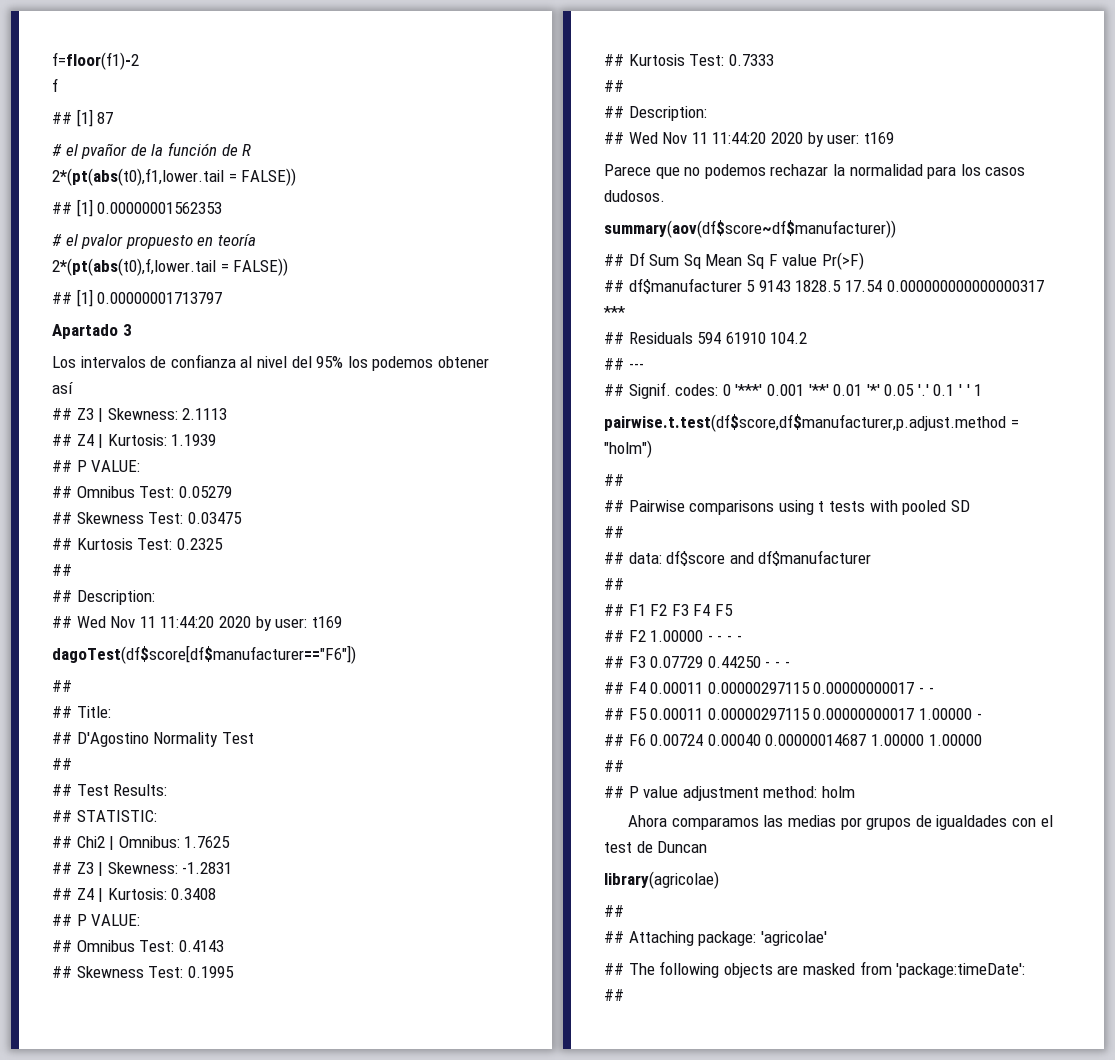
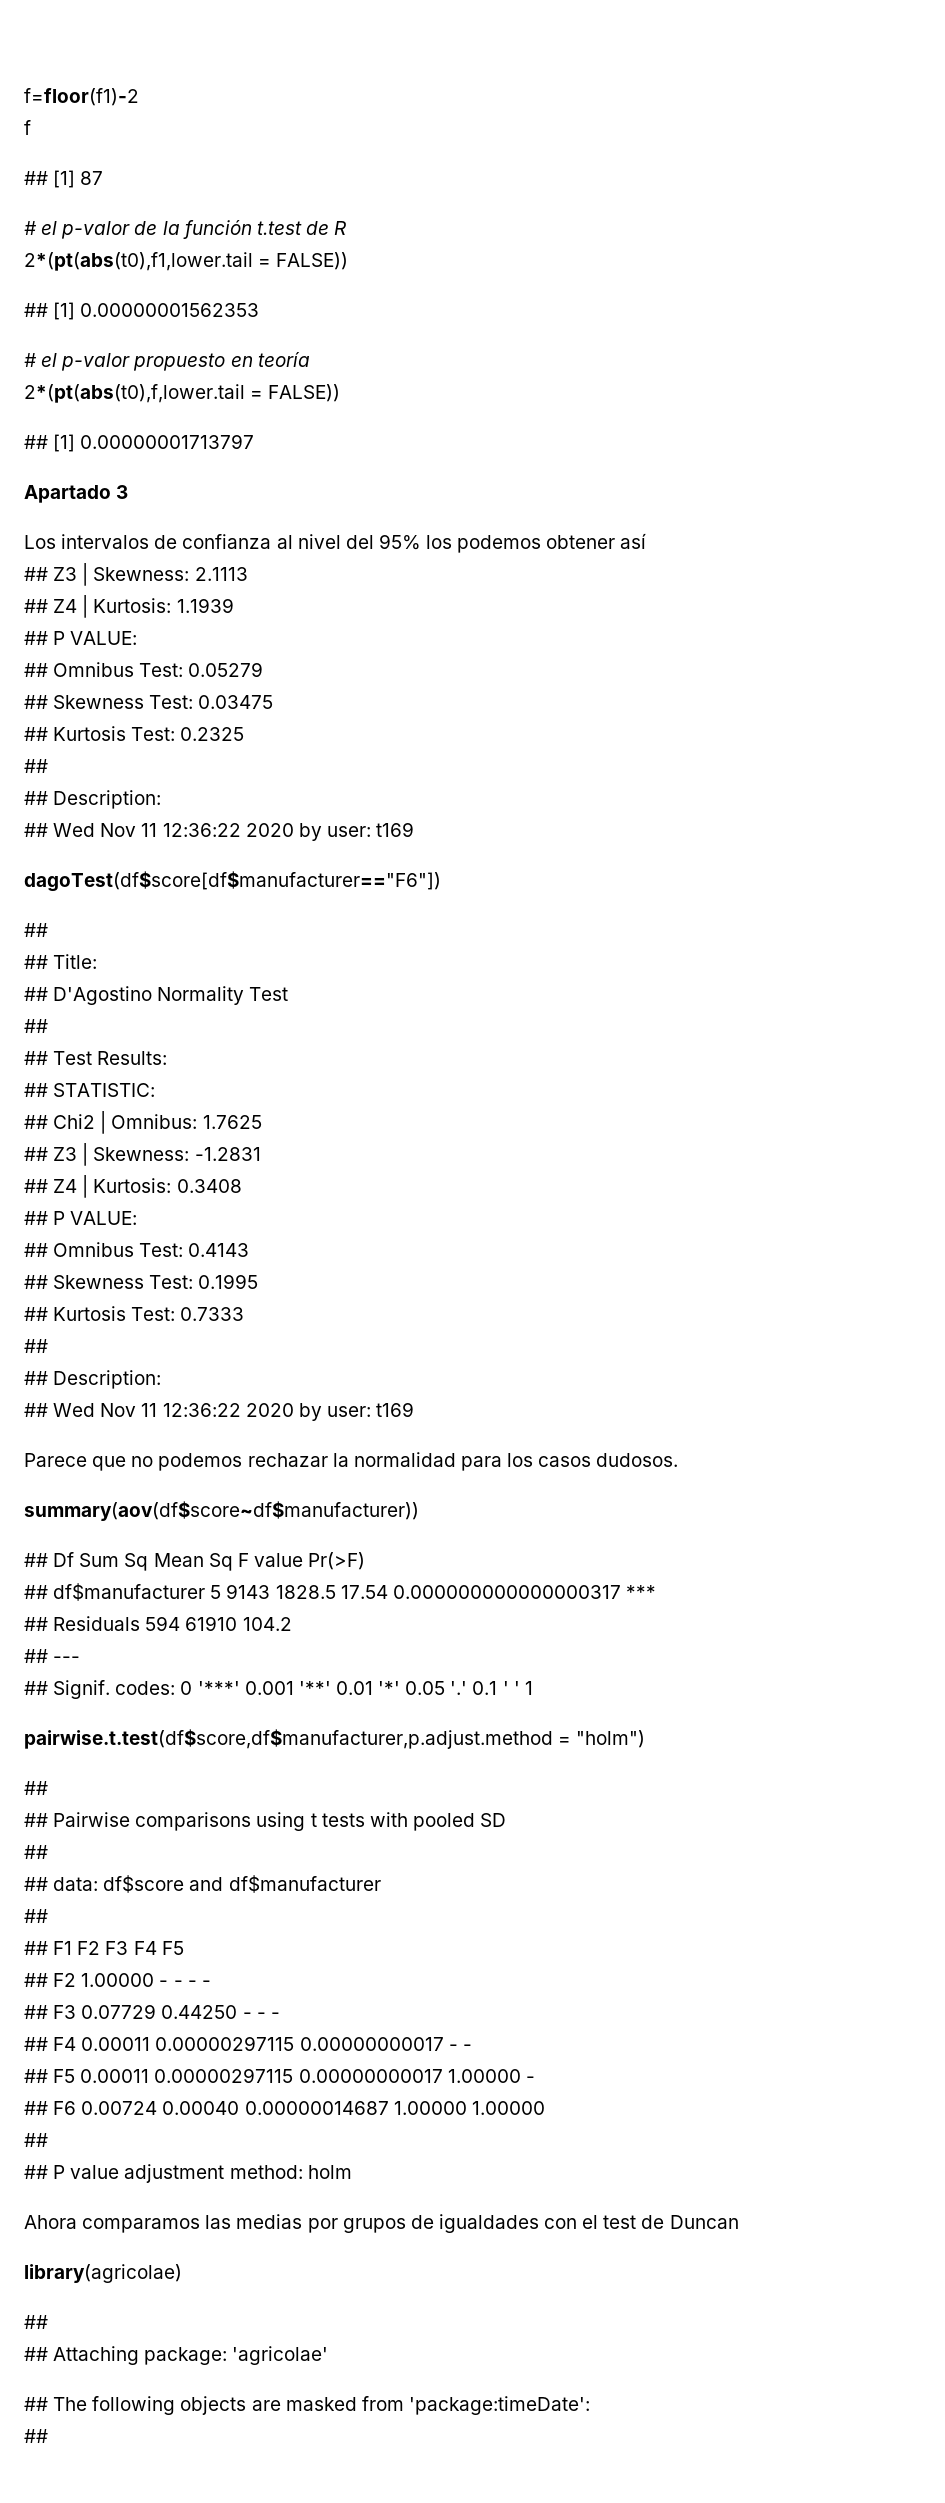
[81,143,128,159] pvañor -> [61,221,131,239] p-valor
(217, 149) none -> [256,221,302,235] t.test
[81,234,124,249] pvalor -> [61,353,131,371] p-valor
[160,616,215,628] 11:44:20 -> [162,823,241,837] 12:36:22
[712,132,767,144] 11:44:20 -> [162,1403,241,1417] 12:36:22

